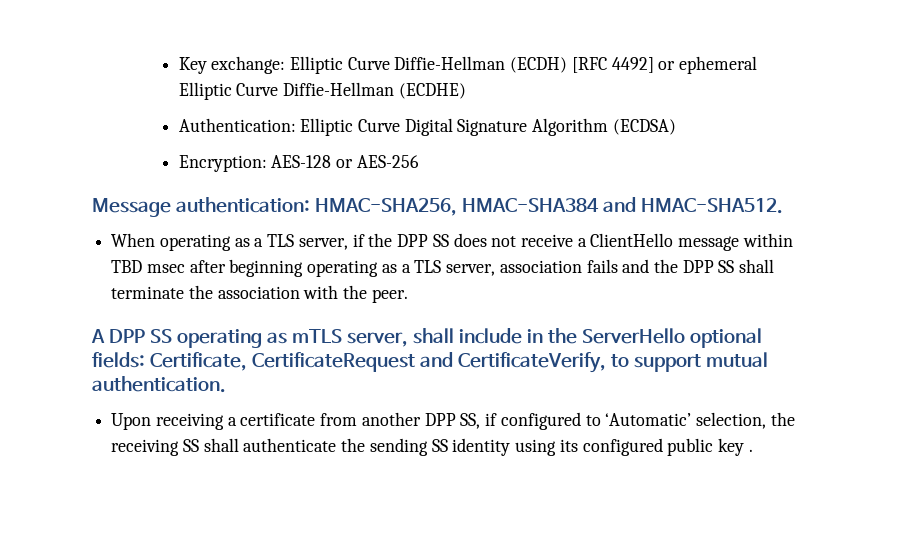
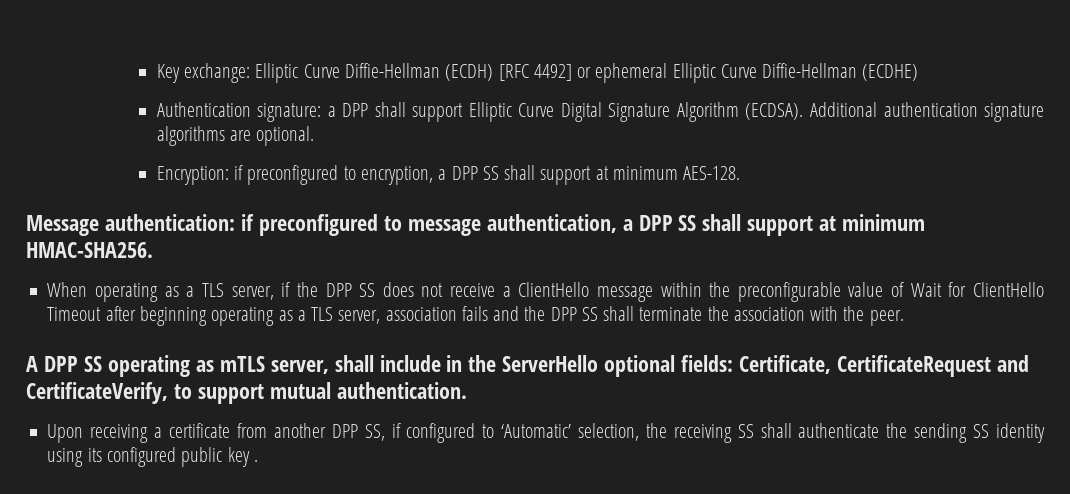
[178,118,296,132] Authentication: -> [156,102,464,122] Authentication signature: a DPP shall support
[612,119,676,135] [178,155,419,172] [92,197,783,217] (ECDSA) // Encryption: AES-128 or AES-256 // Message authentication: HMAC-SHA256, HMAC-SHA384 and HMAC-SHA512. -> [745,102,1045,122] [156,126,315,146] [156,165,741,185] [26,214,926,236] [26,242,153,258] (ECDSA). Additional authentication signature algorithms are optional. // Encryption: if preconfigured to encryption, a DPP SS shall support at minimum AES-128. // Message authentication: if preconfigured to message authentication, a DPP SS shall support at minimum HMAC-SHA256.
[111,260,185,273] TBD msec -> [709,282,1044,302] [47,307,102,321] the preconfigurable value of Wait for ClientHello Timeout

